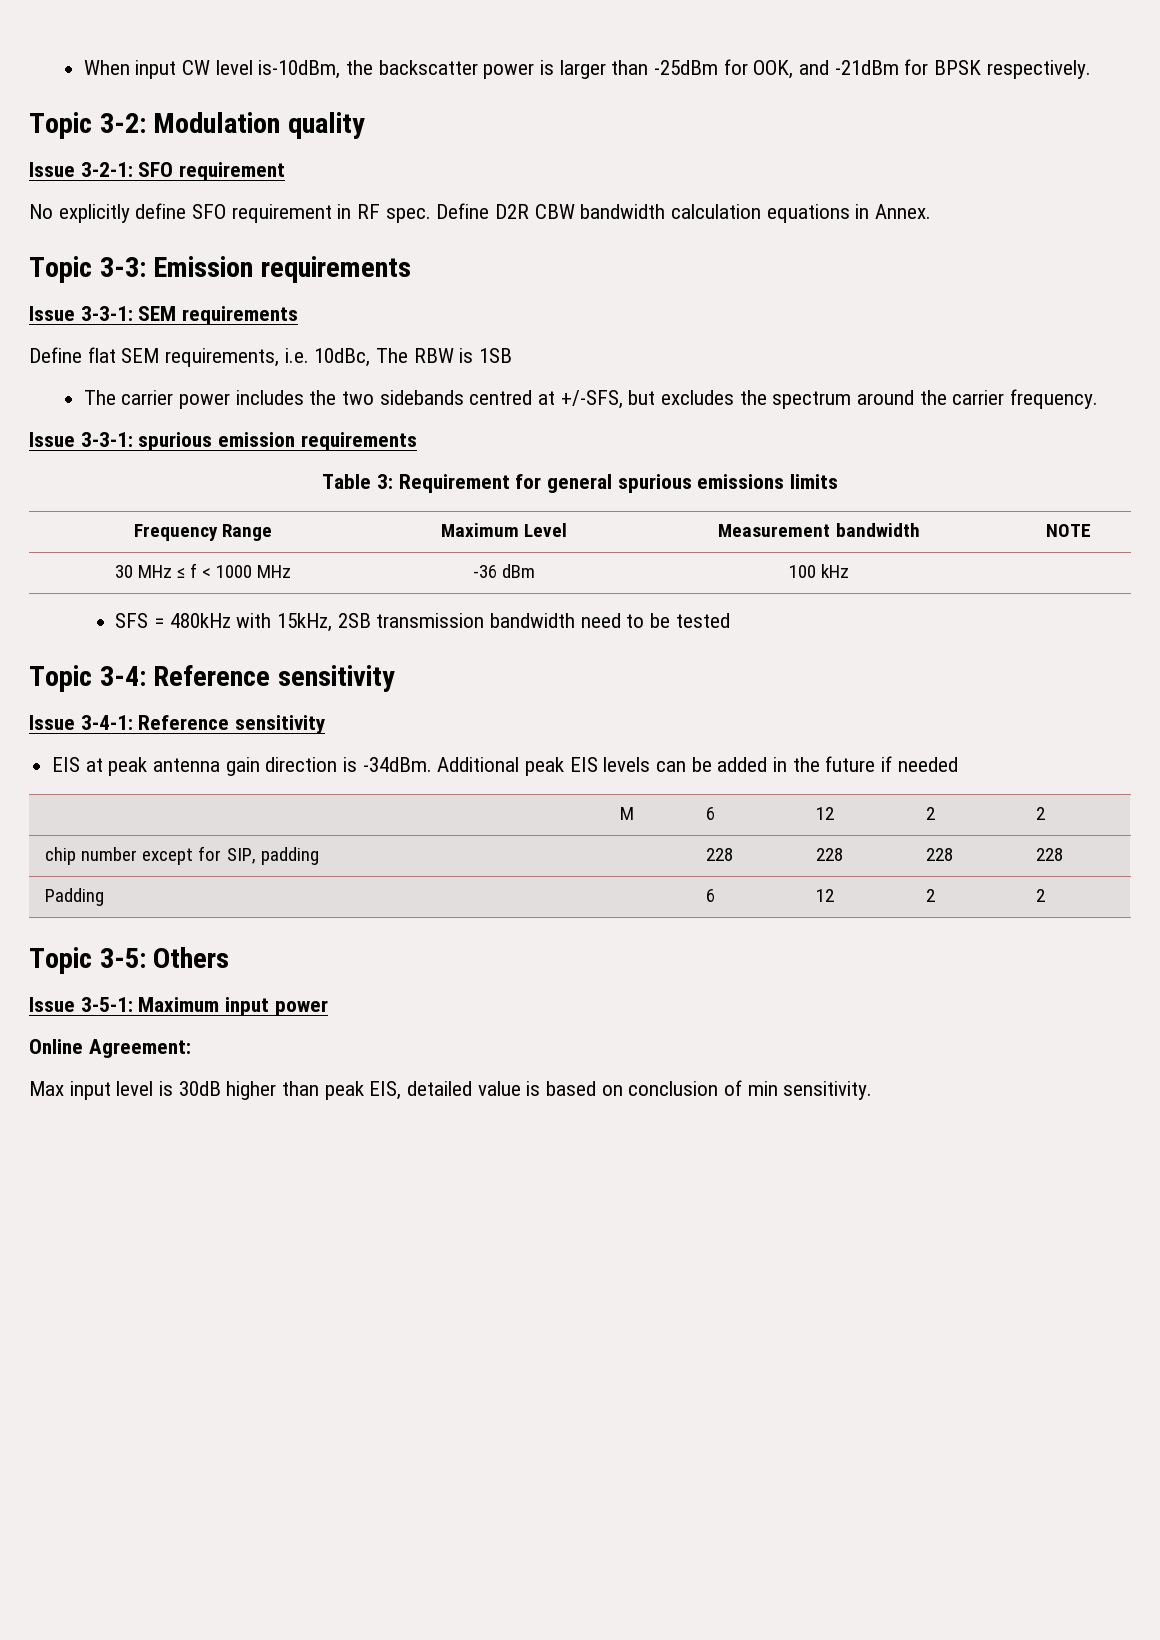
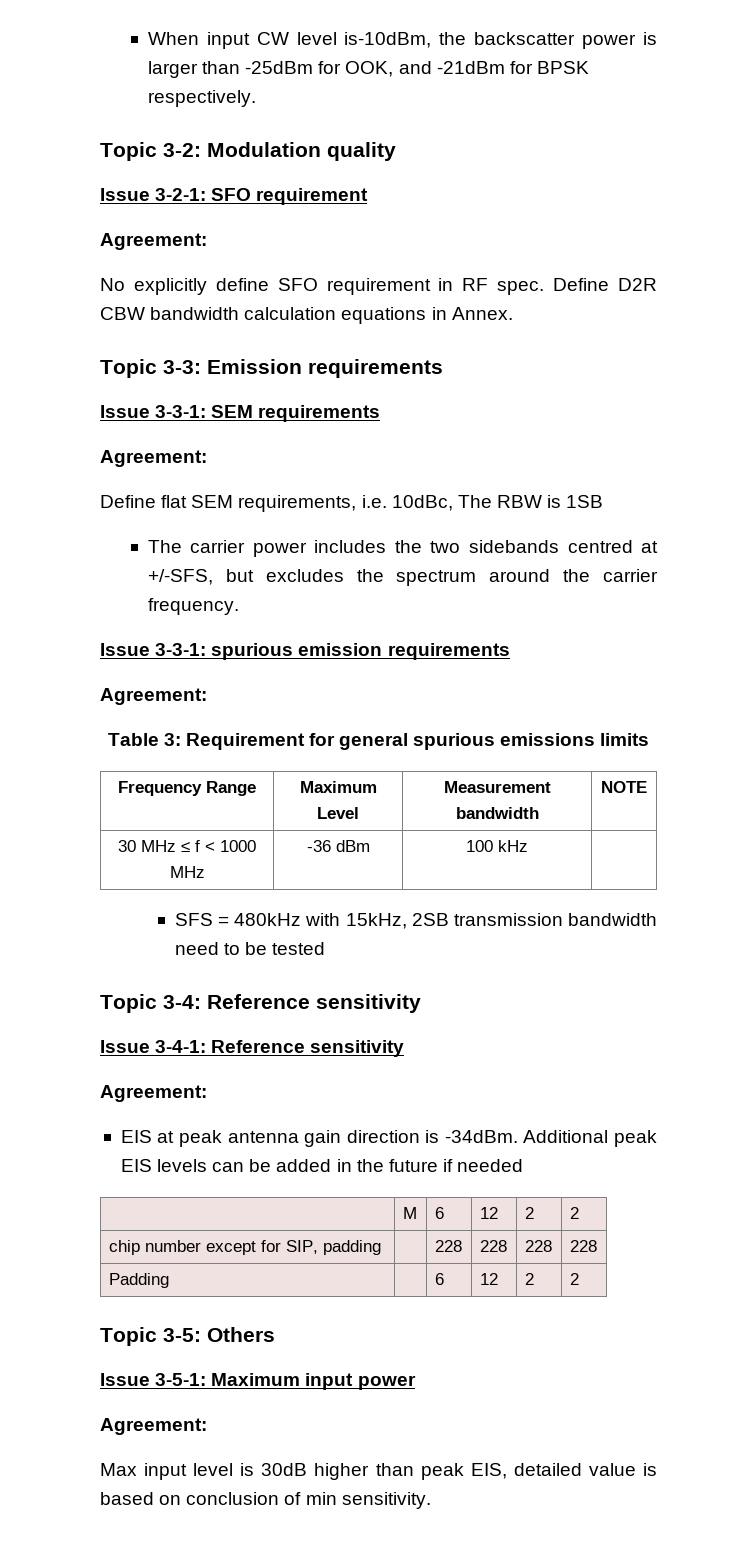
(286, 171) none -> [100,233,207,250] // Agreement:
(299, 315) none -> [100,450,207,467] // Agreement:
(417, 441) none -> [100,688,207,705] // Agreement:
(326, 724) none -> [100,1085,207,1102] // Agreement:
[29,1039,83,1054] Online -> (416, 1382) none

